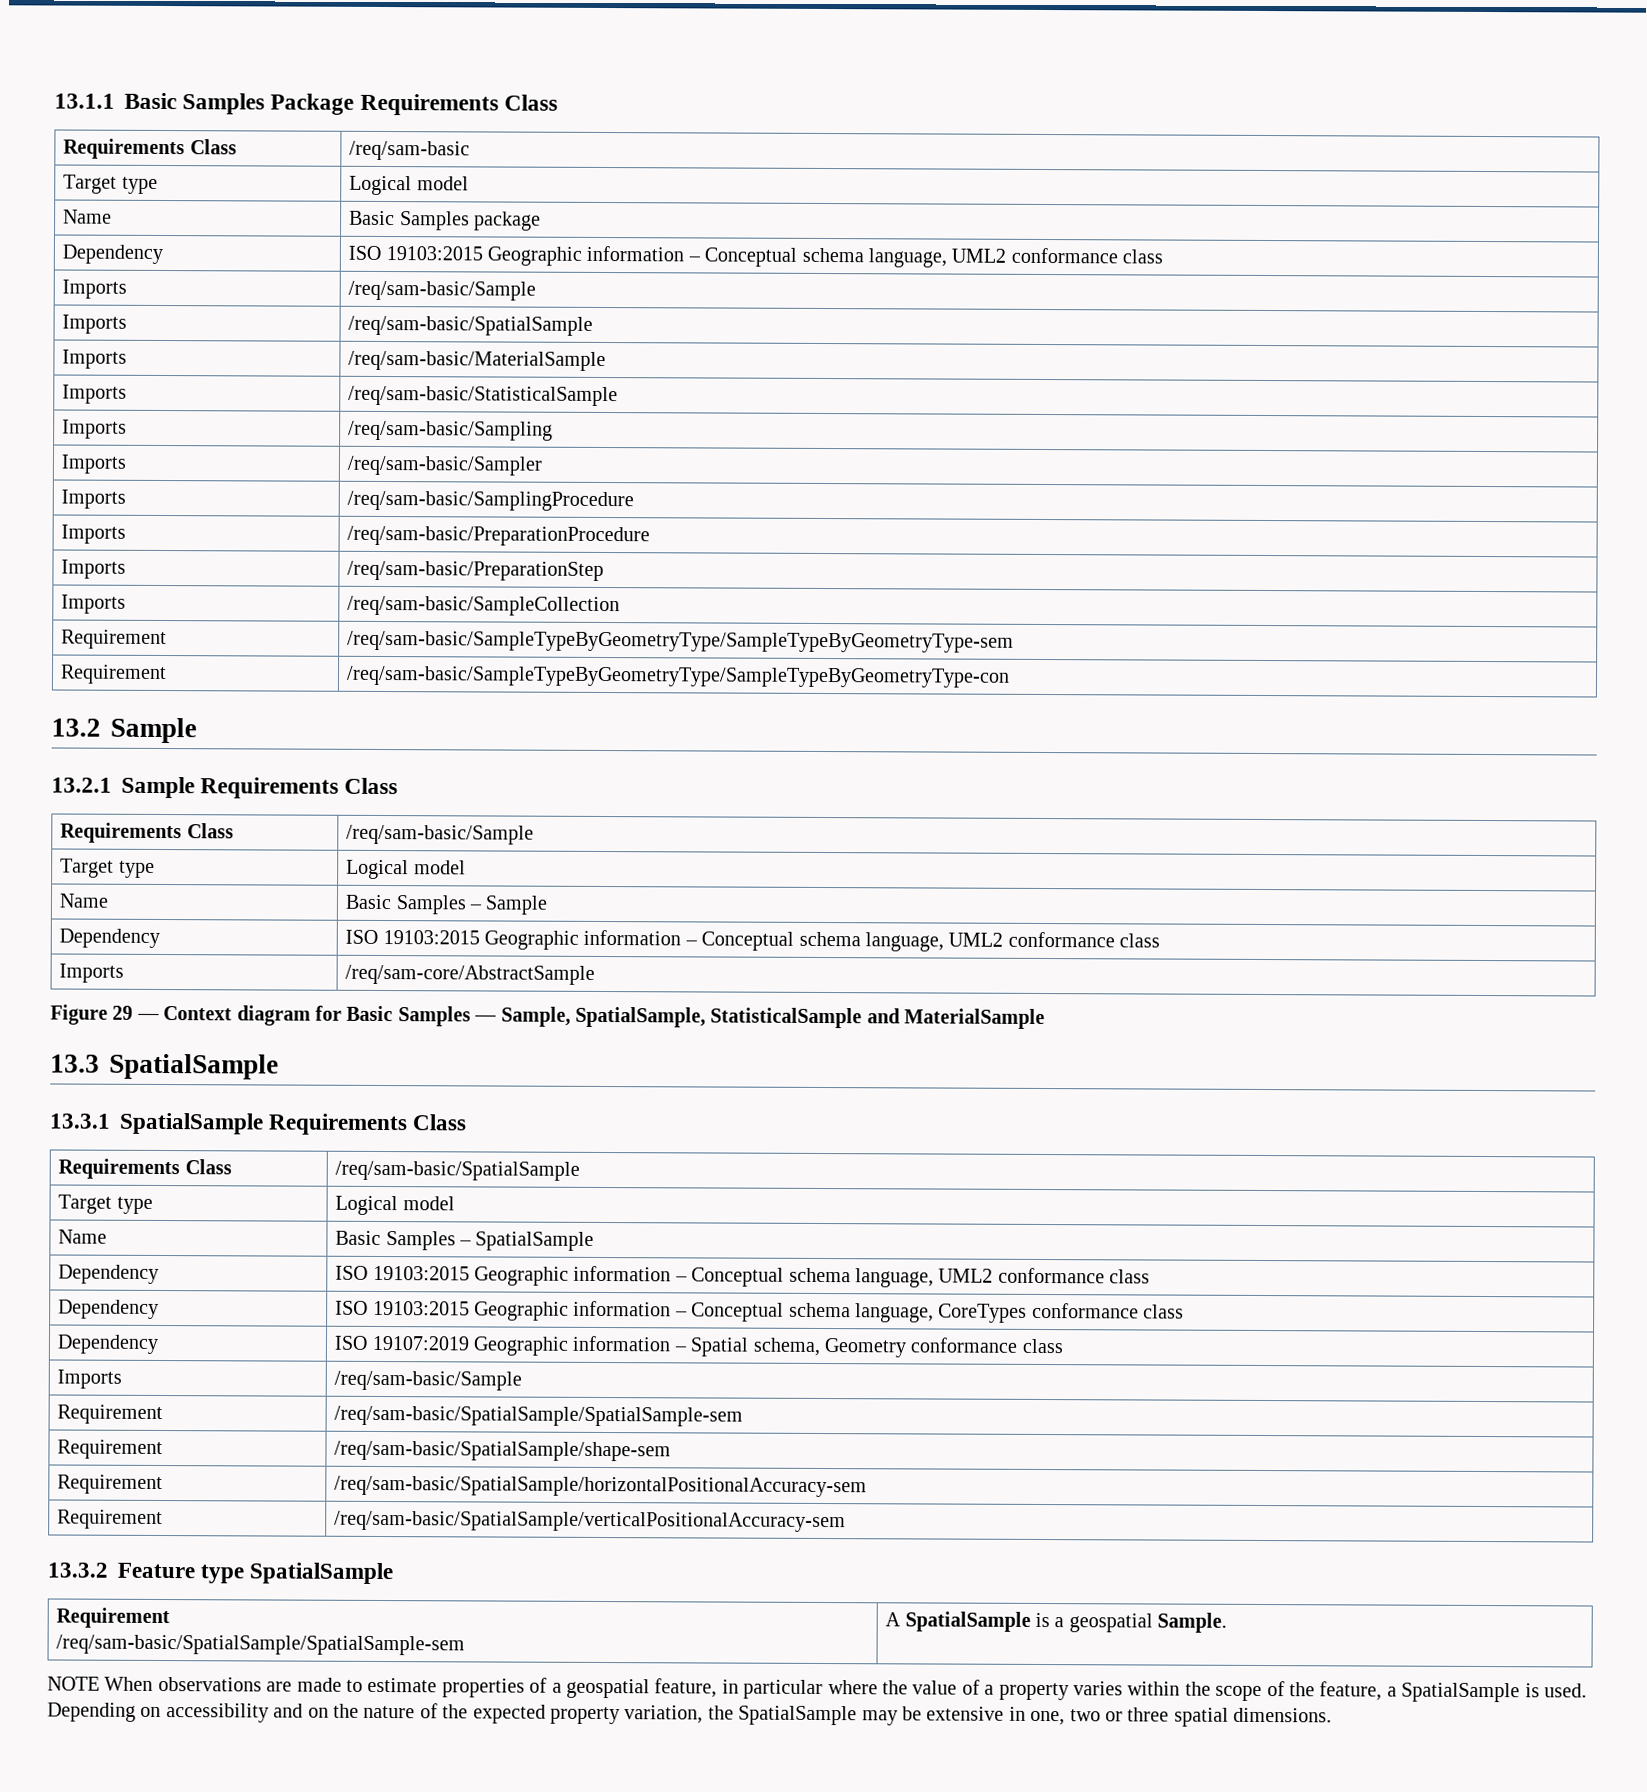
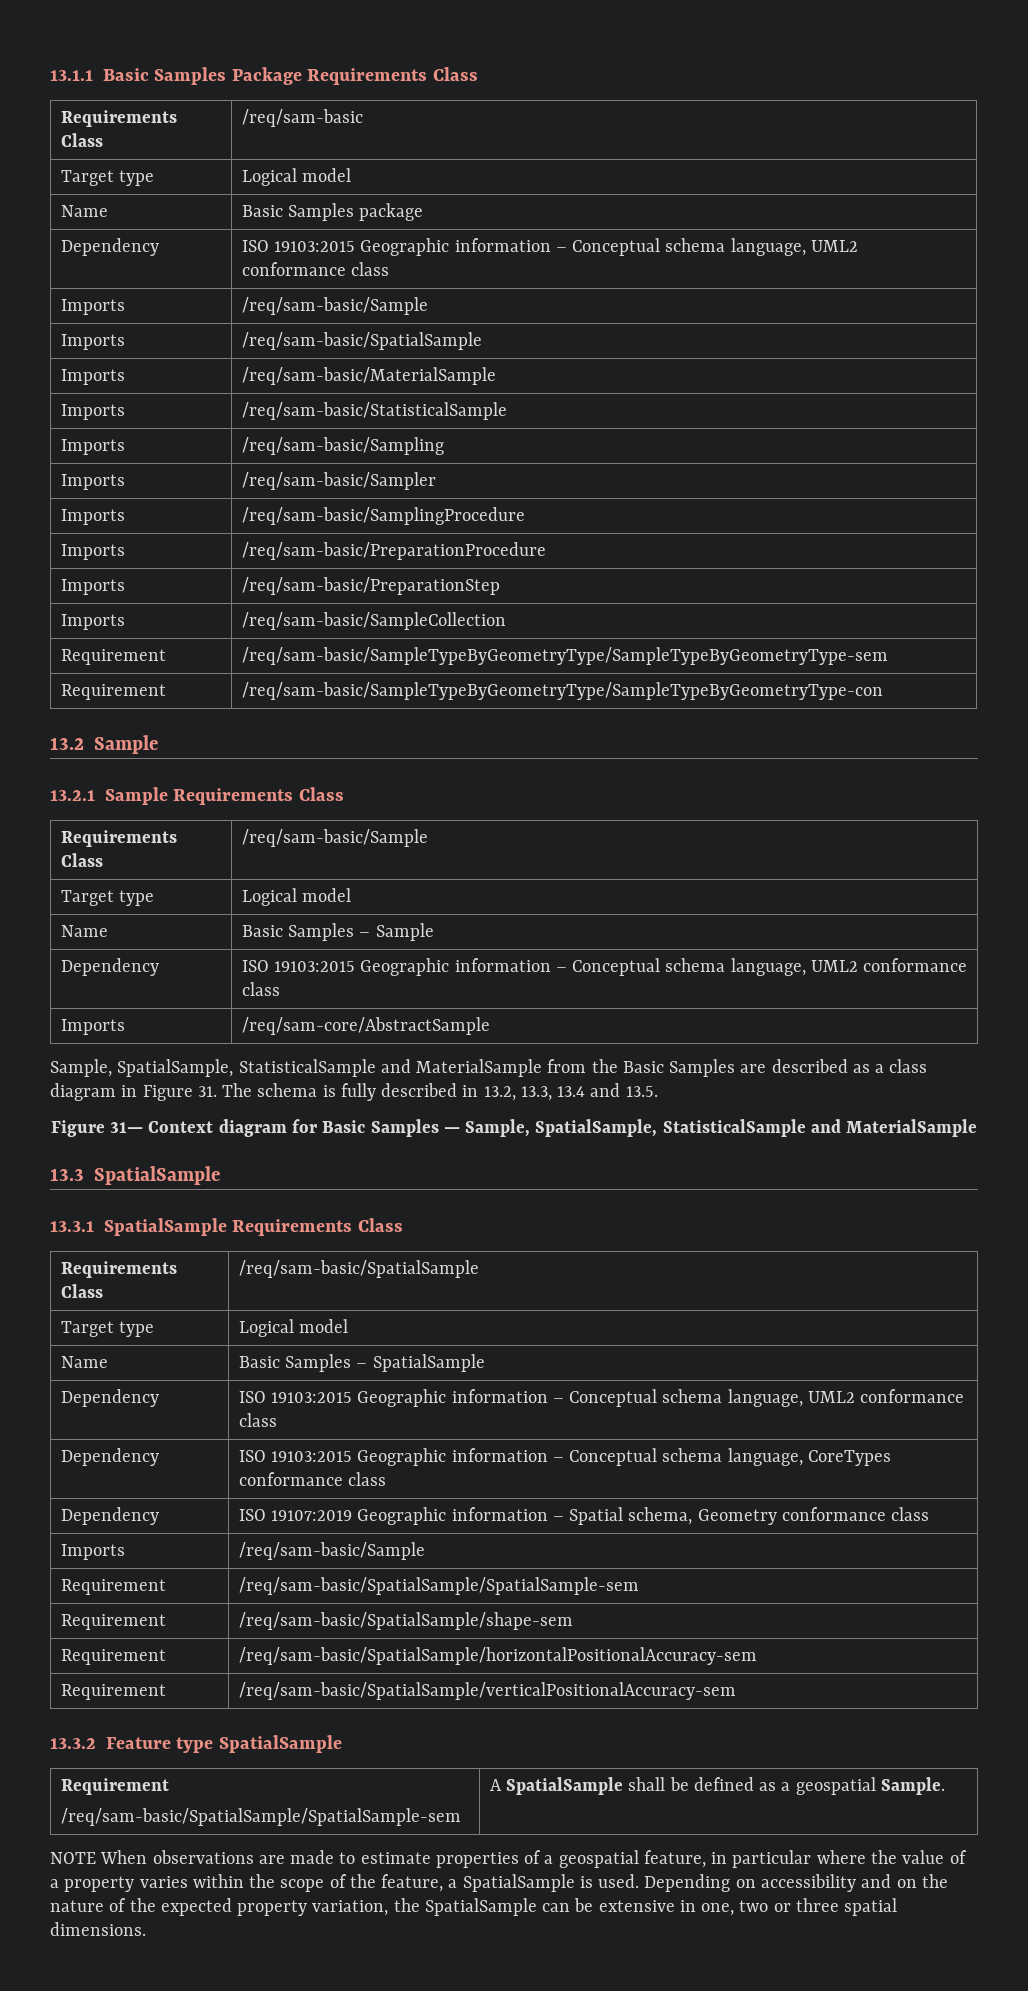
[50,1004,160,1025] Figure 29 — -> [50,1059,928,1077] [50,1083,658,1101] [50,1120,144,1137] Sample, SpatialSample, StatisticalSample and MaterialSample from the Basic Samples are described as a class diagram in Figure 31. The schema is fully described in 13.2, 13.3, 13.4 and 13.5. // Figure 31—
[1035,1612,1051,1628] is -> [628,1777,777,1791] shall be defined as
[861,1710,898,1726] may -> [542,1903,571,1912] can

